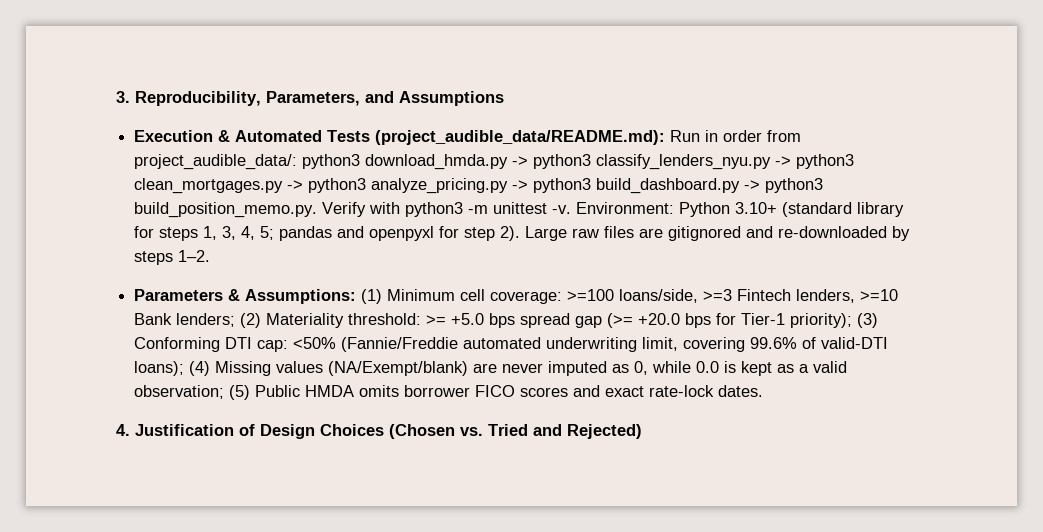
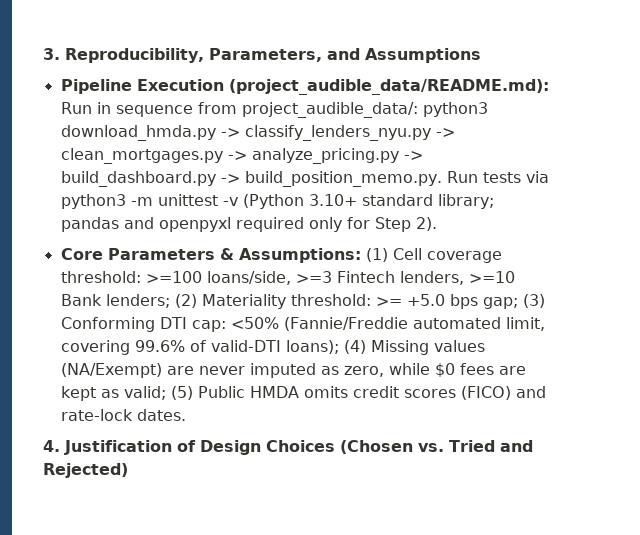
[134,130,371,142] Execution & Automated Tests -> [60,79,224,94] Pipeline Execution
[723,130,763,142] order -> [115,105,193,117] sequence
[533,154,592,169] python3 -> (240, 132) none
[796,154,855,169] python3 -> (455, 132) none
[308,178,367,193] python3 -> (247, 155) none
[533,178,592,193] python3 -> (423, 155) none
[765,178,824,193] [134,202,905,218] [134,226,911,241] [134,250,211,265] python3 build_position_memo.py. Verify with python3 -m unittest -v. Environment: Python 3.10+ (standard library for steps 1, 3, 4, 5; pandas and openpyxl for step 2). Large raw files are gitignored and re-downloaded by steps 1–2. // -> [244,171,549,187] [60,194,494,209] [60,217,437,232] [60,248,103,260] build_position_memo.py. Run tests via python3 -m unittest -v (Python 3.10+ standard library; pandas and openpyxl required only for Step 2). // Core
[387,289,563,304] Minimum cell coverage: -> [392,248,502,263] [60,271,141,283] Cell coverage threshold:
[520,313,853,328] spread gap (>= +20.0 bps for Tier-1 priority); -> [482,297,518,309] gap;
[546,337,638,352] underwriting -> (501, 323) none
[328,361,469,376] (NA/Exempt/blank) -> [60,363,162,378] (NA/Exempt)
[634,361,848,376] [134,385,645,400] 0, while 0.0 is kept as a valid observation; (5) Public HMDA omits borrower FICO scores and exact -> [343,363,526,377] [60,386,546,401] zero, while $0 fees are kept as valid; (5) Public HMDA omits credit scores (FICO) and

